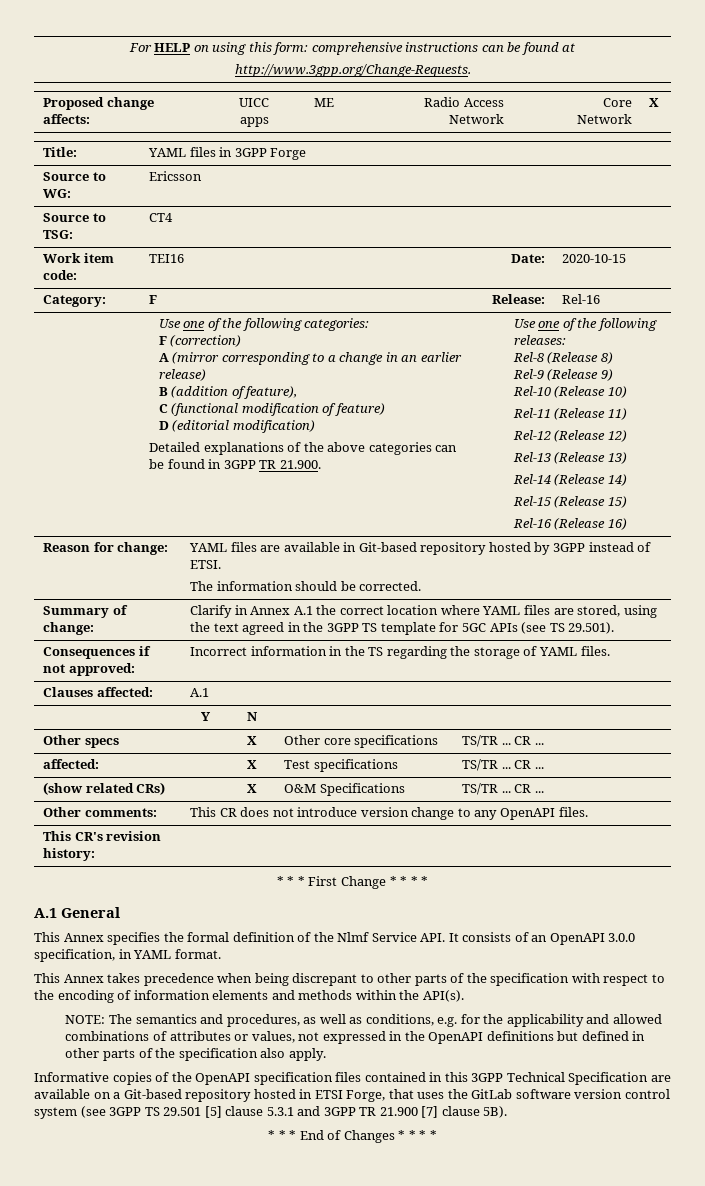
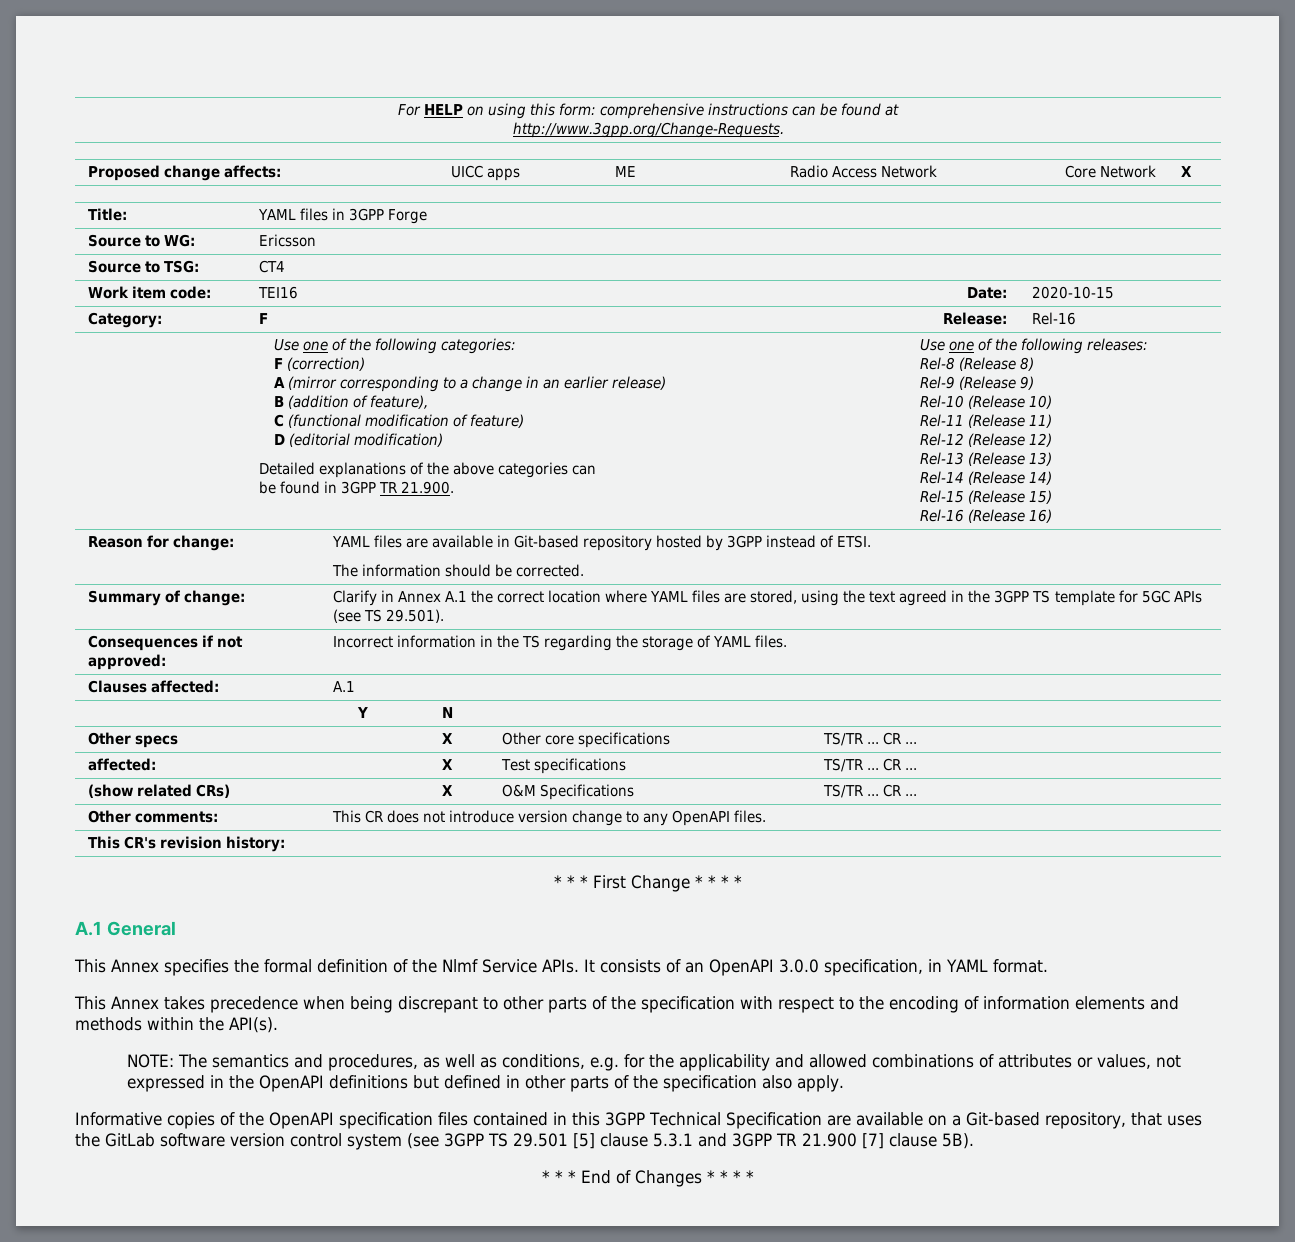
[420,933,446,942] API. -> [542,959,579,973] APIs.
[185,1089,386,1102] repository hosted in ETSI Forge, -> [1044,1112,1126,1129] repository,

